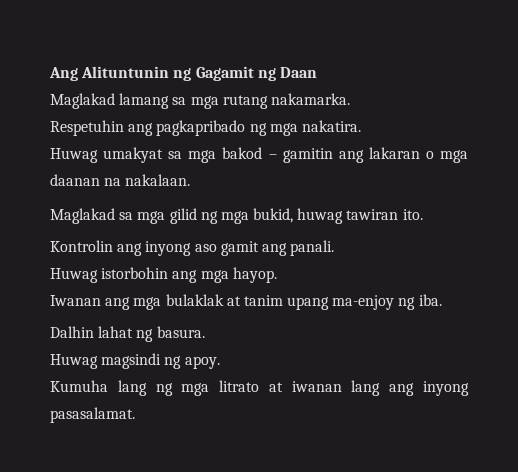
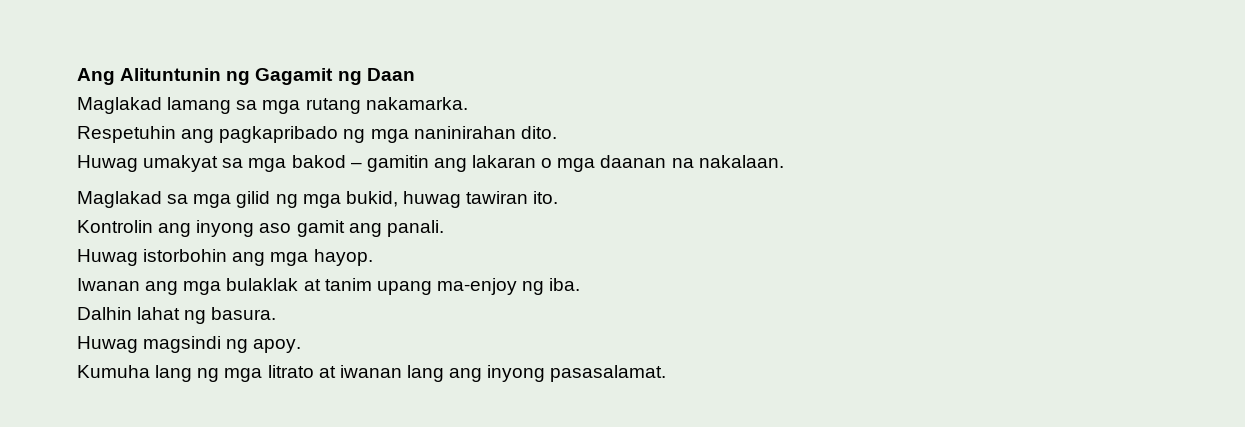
[301,120,361,132] nakatira. -> [413,126,557,139] naninirahan dito.

